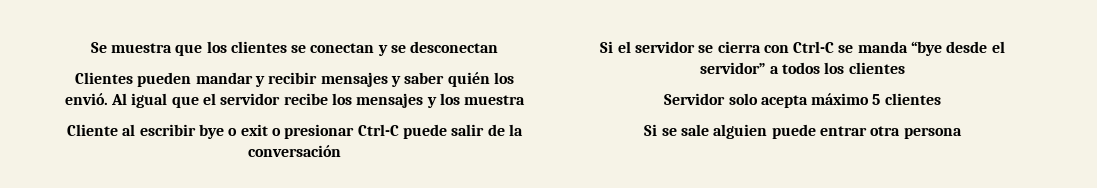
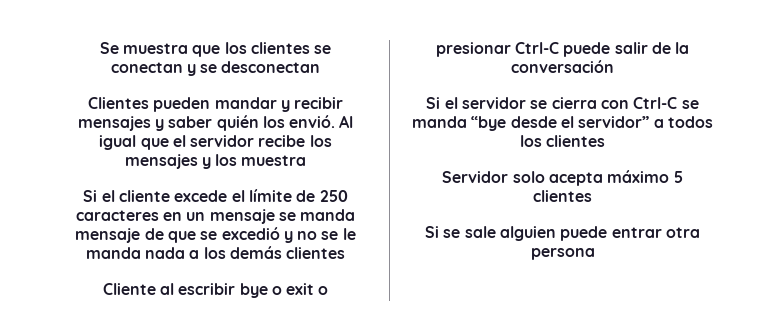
(526, 100) none -> [83,189,348,202] [75,209,356,224] [75,227,356,243] [85,246,346,259] // Si el cliente excede el límite de 250 caracteres en un mensaje se manda mensaje de que se excedió y no se le manda nada a los demás clientes

